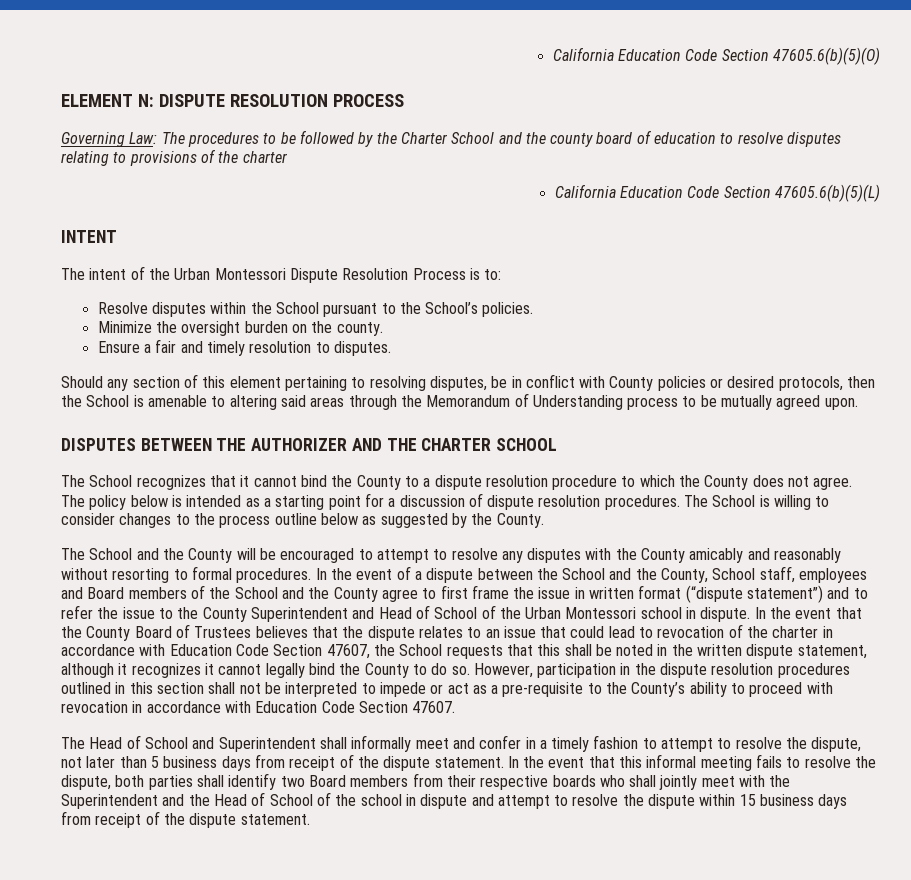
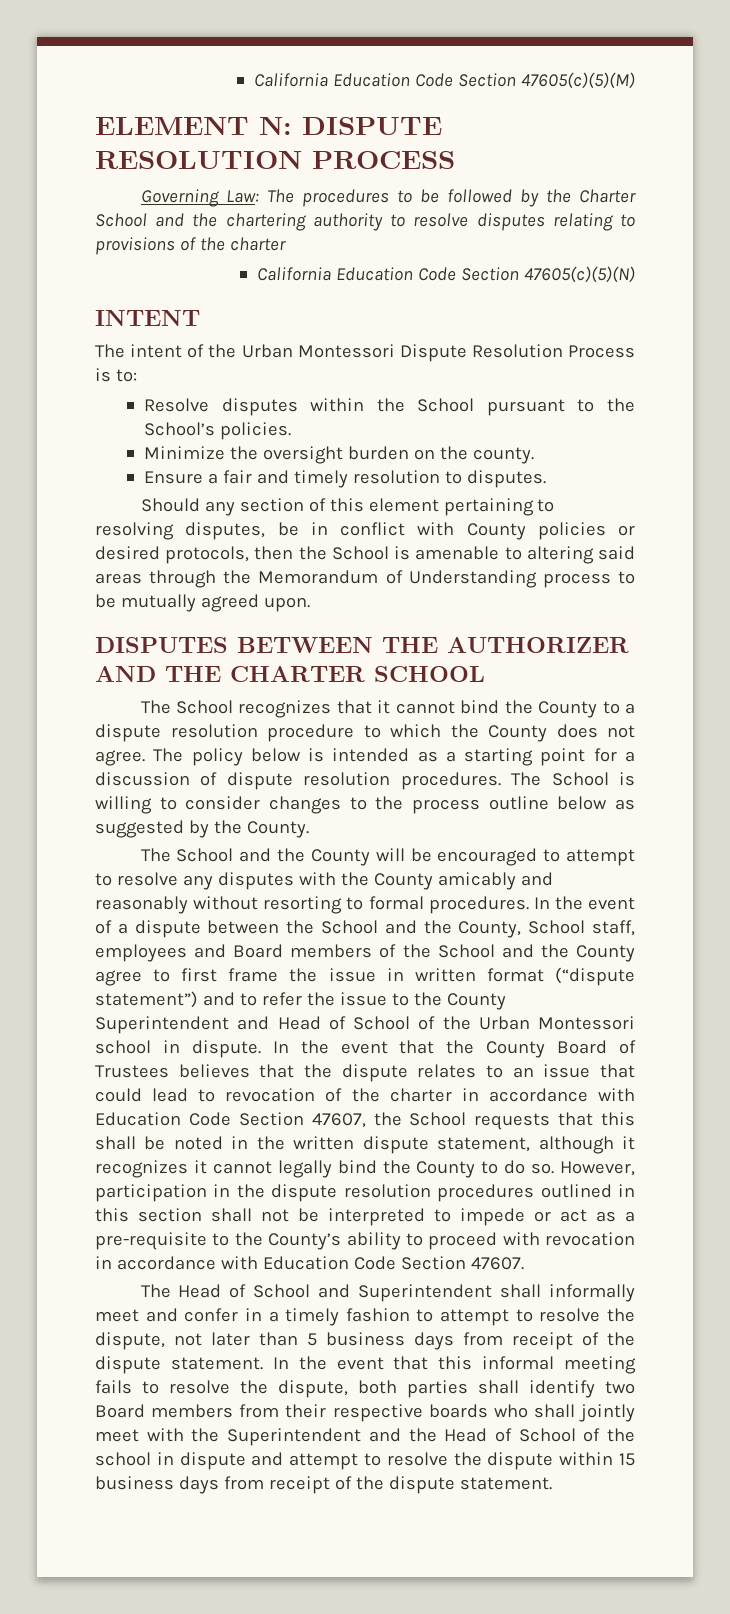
[552,47,881,65] California Education Code Section 47605.6(b)(5)(O) -> [254,72,635,89] California Education Code Section 47605(c)(5)(M)
[550,130,717,147] county board of education -> [225,213,383,231] chartering authority
[775,184,881,202] 47605.6(b)(5)(L) -> [524,266,635,283] 47605(c)(5)(N)

